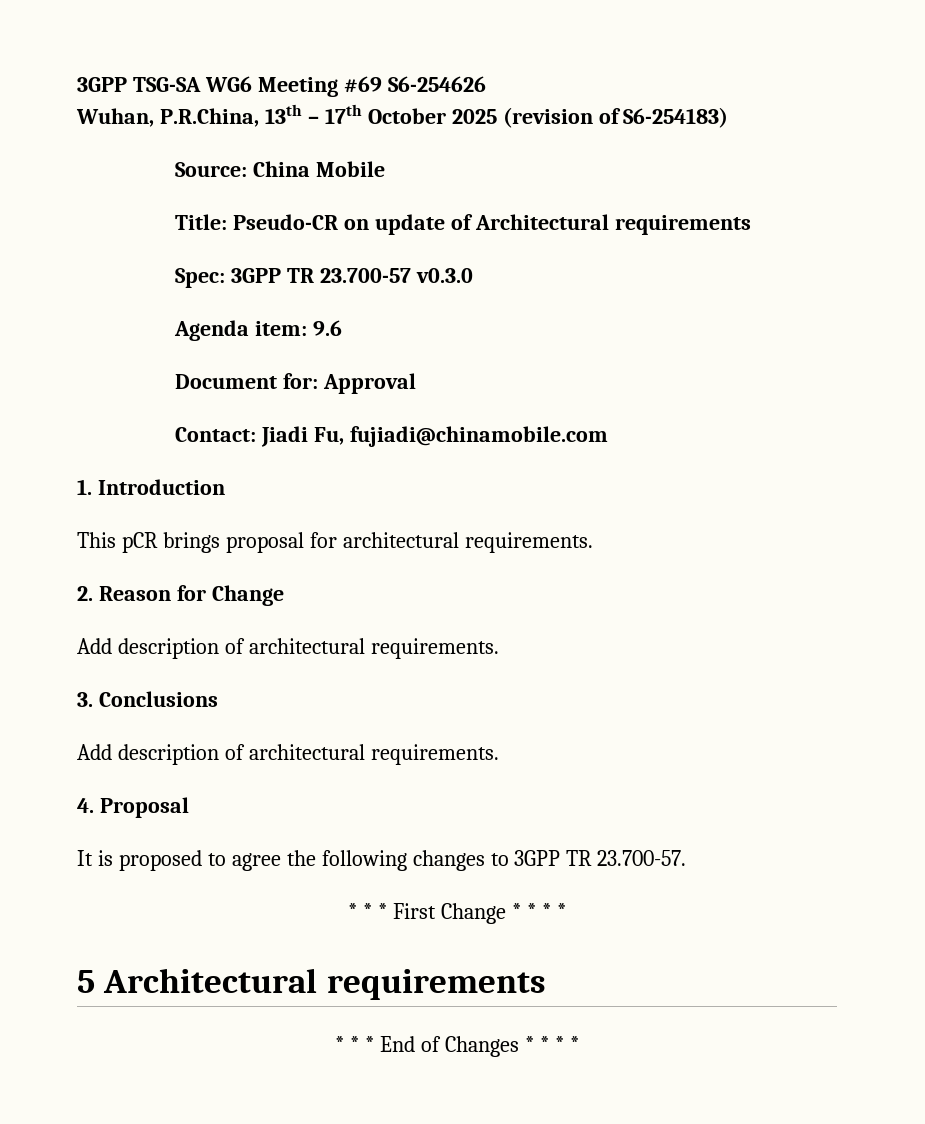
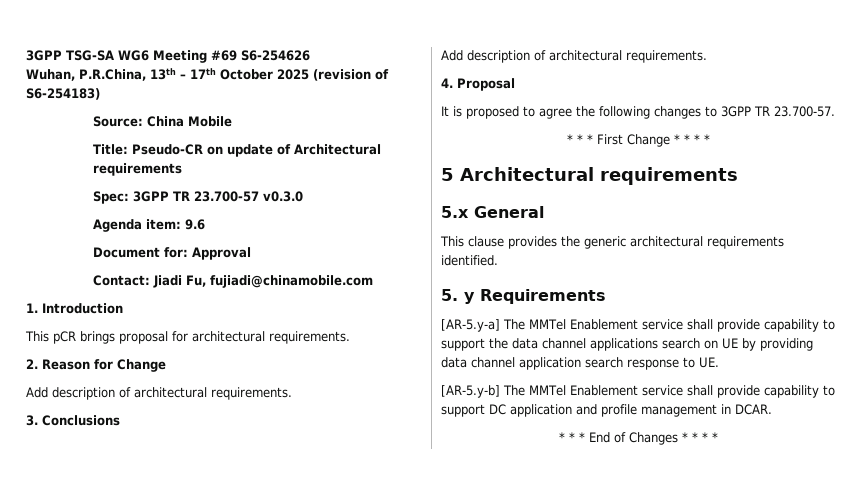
(546, 984) none -> [441,206,544,218] [440,236,784,249] [441,255,498,266] [441,289,607,304] [441,319,835,332] [441,338,813,351] [441,357,719,370] [441,385,835,398] [441,404,772,417] // 5.x General // This clause provides the generic architectural requirements identified. // 5. y Requirements // [AR-5.y-a] The MMTel Enablement service shall provide capability to support the data channel applications search on UE by providing data channel application search response to UE. // [AR-5.y-b] The MMTel Enablement service shall provide capability to support DC application and profile management in DCAR.

